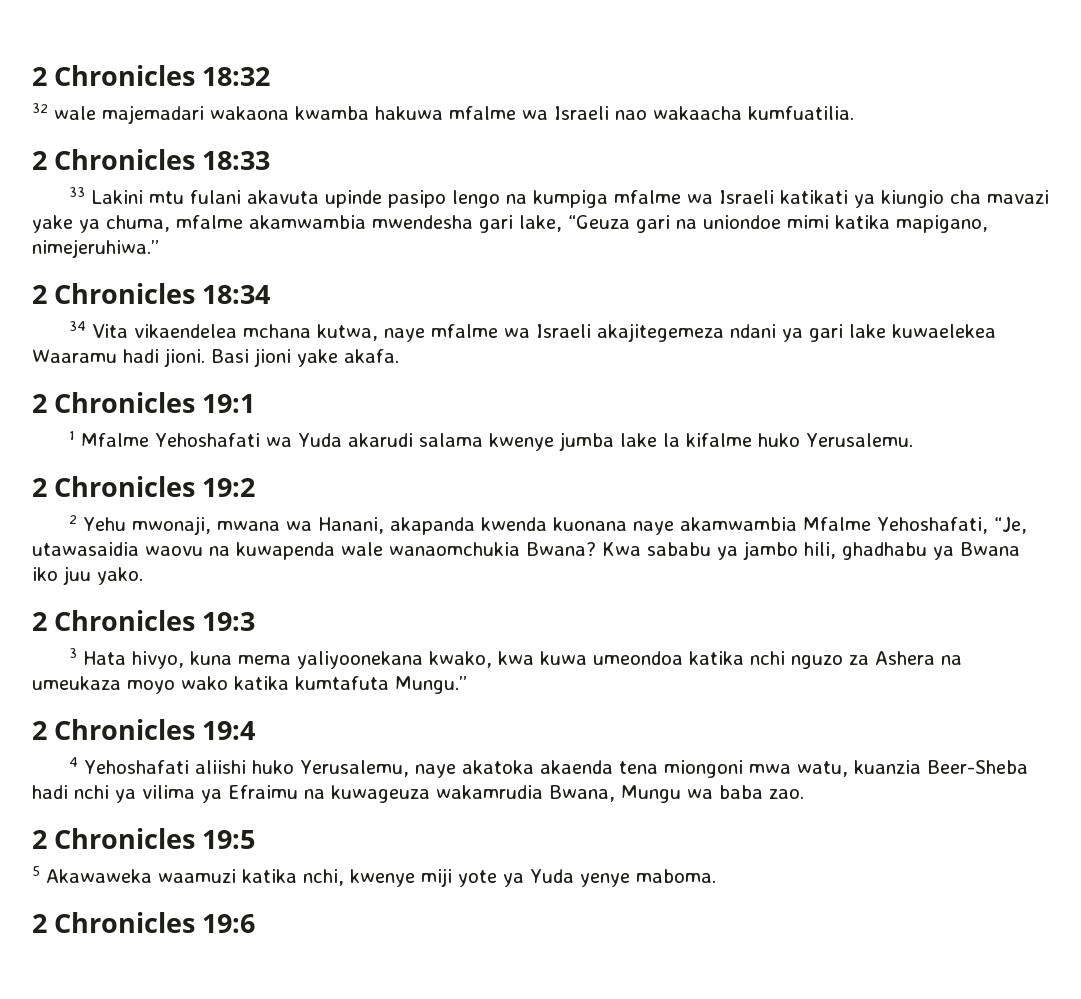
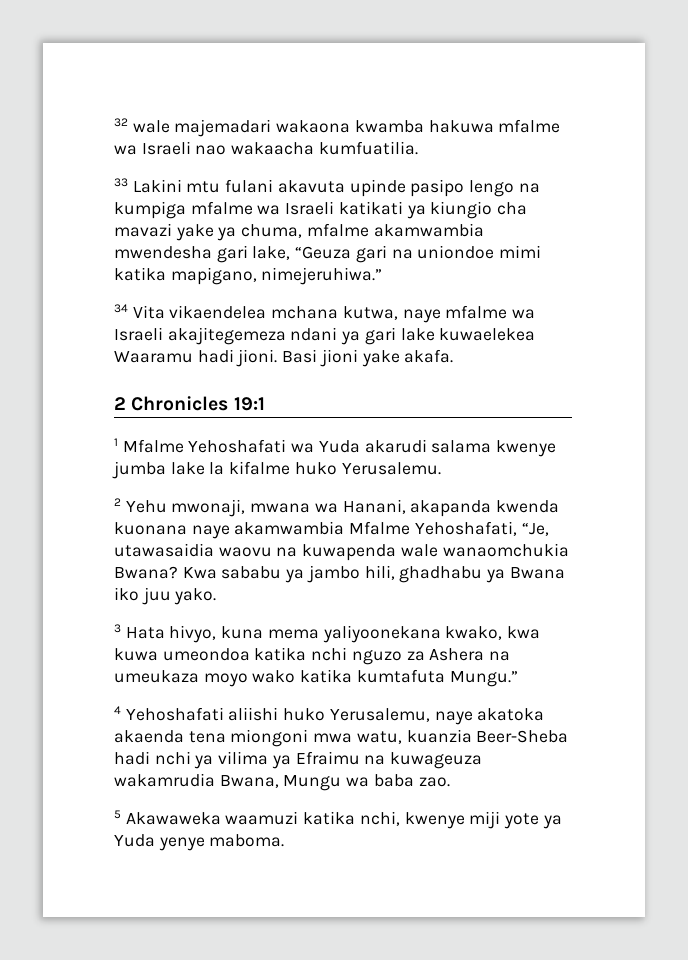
[32,65,271,86] 2 Chronicles 18:32 // -> (114, 122) none
[32,149,271,170] // 2 Chronicles 18:33 -> (418, 148) none
[32,283,271,304] // 2 Chronicles 18:34 -> (383, 276) none
[32,476,256,497] // 2 Chronicles 19:2 -> (441, 468) none
[32,610,256,631] // 2 Chronicles 19:3 -> (217, 596) none
[32,719,256,740] // 2 Chronicles 19:4 -> (518, 679) none
[32,828,256,849] // 2 Chronicles 19:5 -> (450, 782) none
[32,912,256,933] // 2 Chronicles 19:6 -> (285, 840) none

